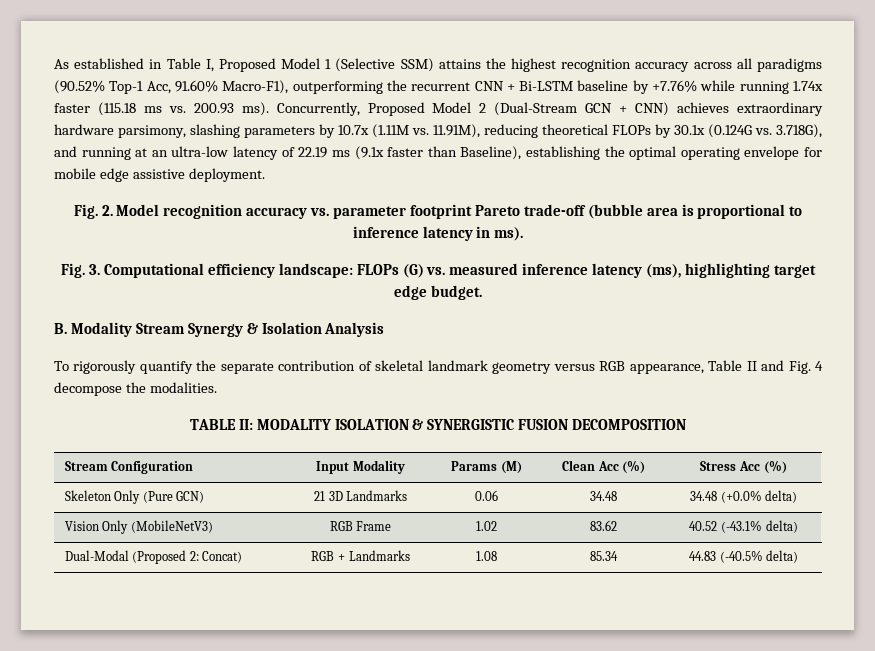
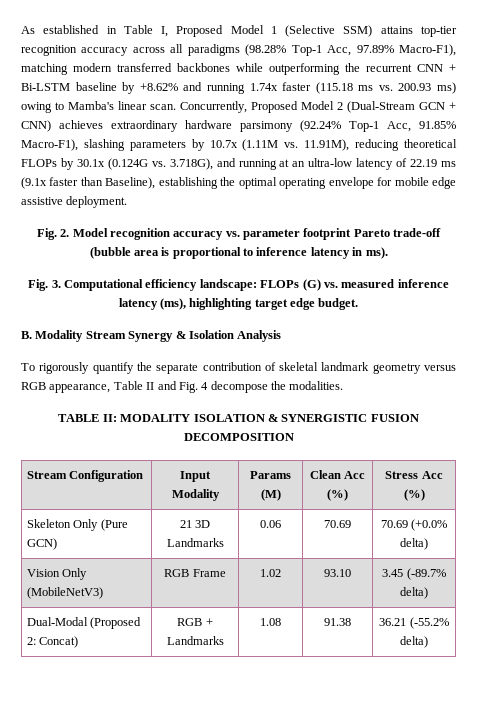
[485,58,557,72] the highest -> [421,26,457,37] top-tier
[54,80,289,94] (90.52% Top-1 Acc, 91.60% Macro-F1), -> [245,44,457,56] [21,63,263,75] (98.28% Top-1 Acc, 97.89% Macro-F1), matching modern transferred backbones while
[652,80,736,92] +7.76% while -> [139,82,203,91] +8.62% and
[241,102,269,116] ms). -> [436,82,456,94] [21,101,176,113] ms) owing to Mamba's linear scan.
[118,125,186,138] parsimony, -> [240,120,456,132] [21,139,78,151] parsimony (92.24% Top-1 Acc, 91.85% Macro-F1),
[590,491,617,501] [689,491,717,501] 34.48 | 34.48 -> [324,520,351,528] [380,520,408,528] 70.69 | 70.69
[590,520,617,531] [689,520,762,533] 83.62 | 40.52 (-43.1% -> [324,569,351,577] [382,568,446,580] 93.10 | 3.45 (-89.7%
[590,551,618,561] [688,550,763,563] 85.34 | 44.83 (-40.5% -> [324,618,351,626] [379,617,449,629] 91.38 | 36.21 (-55.2%

